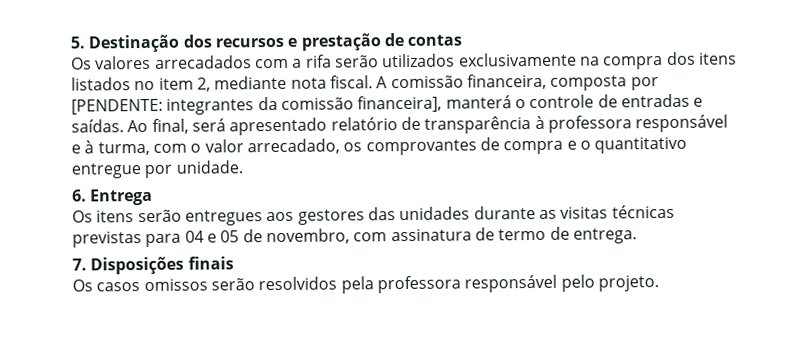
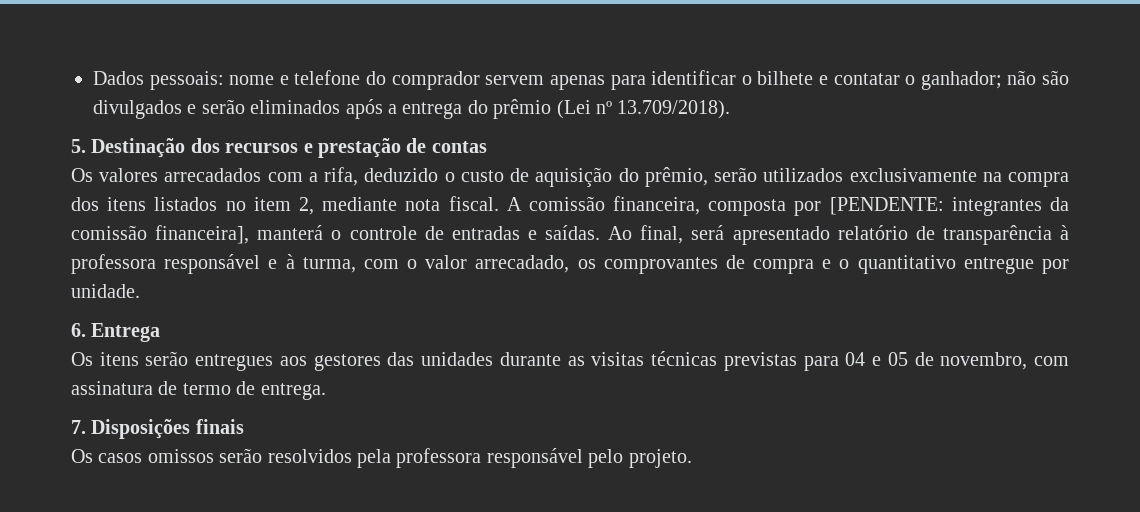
(70, 42) none -> [93,70,1069,90] [93,99,731,119] Dados pessoais: nome e telefone do comprador servem apenas para identificar o bilhete e contatar o ganhador; não são divulgados e serão eliminados após a entrega do prêmio (Lei nº 13.709/2018). //
[305,54,332,68] rifa -> [324,167,708,187] rifa, deduzido o custo de aquisição do prêmio,

